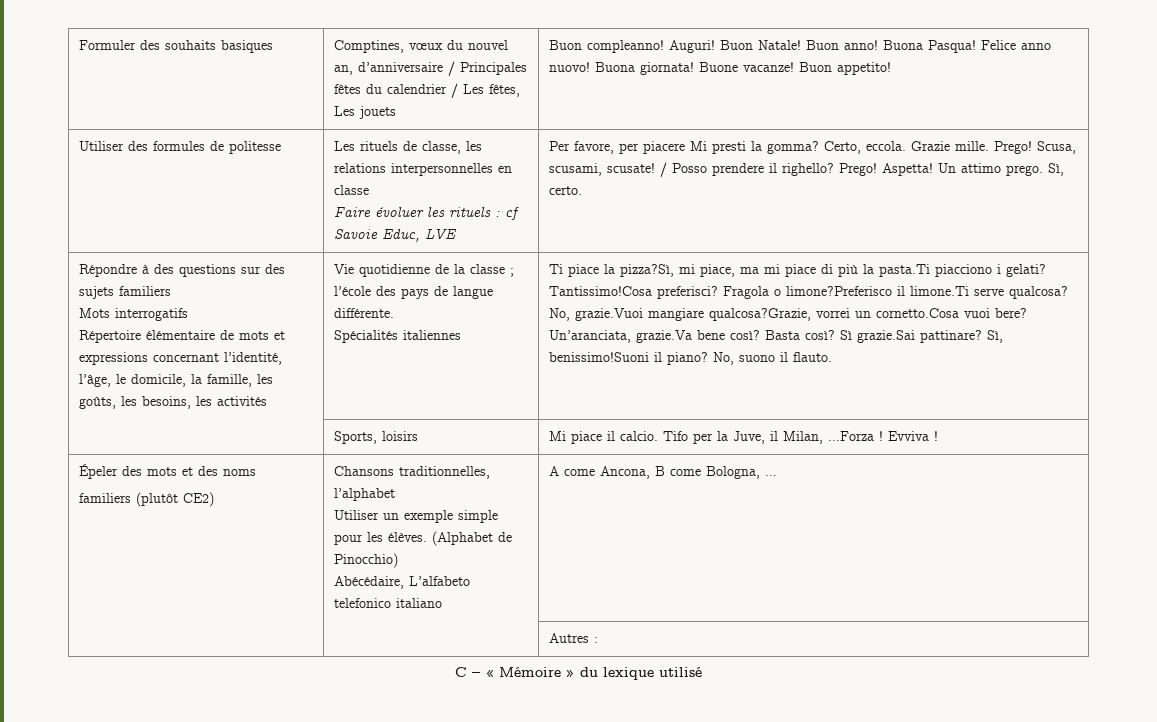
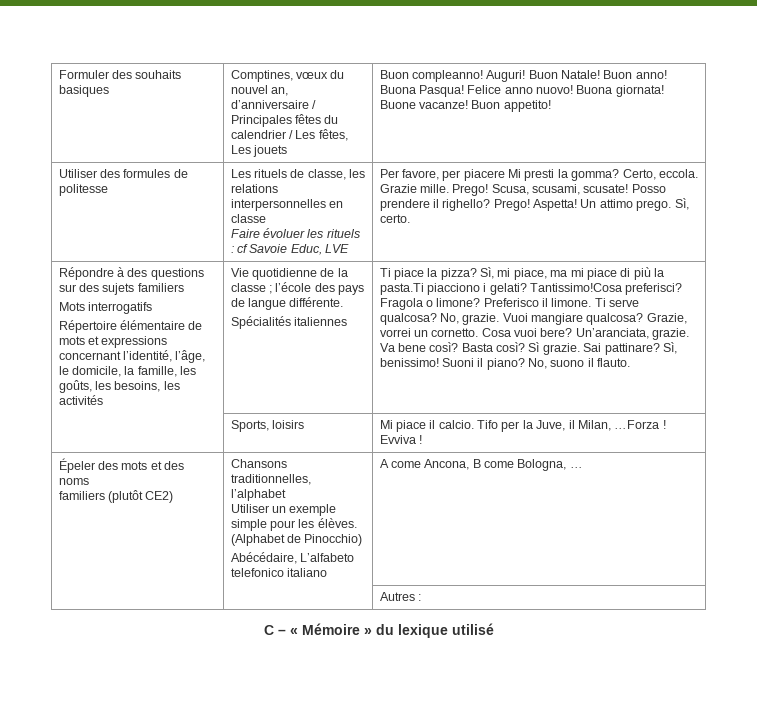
[659,162,667,177] / -> (629, 188) none
[619,264,674,277] pizza?Sì, -> [440,267,495,280] pizza? Sì,
[785,286,1068,299] [548,308,959,321] limone?Preferisco il limone.Ti serve qualcosa? No, grazie.Vuoi mangiare qualcosa?Grazie, vorrei un cornetto.Cosa -> [436,298,640,307] [379,313,687,325] [379,328,511,337] limone? Preferisco il limone. Ti serve qualcosa? No, grazie. Vuoi mangiare qualcosa? Grazie, vorrei un cornetto. Cosa
[635,330,692,343] grazie.Va -> [652,328,690,340] [379,343,395,352] grazie. Va
[856,330,1003,343] [548,352,649,362] grazie.Sai pattinare? Sì, benissimo!Suoni -> [542,342,677,355] [379,358,474,367] grazie. Sai pattinare? Sì, benissimo! Suoni

